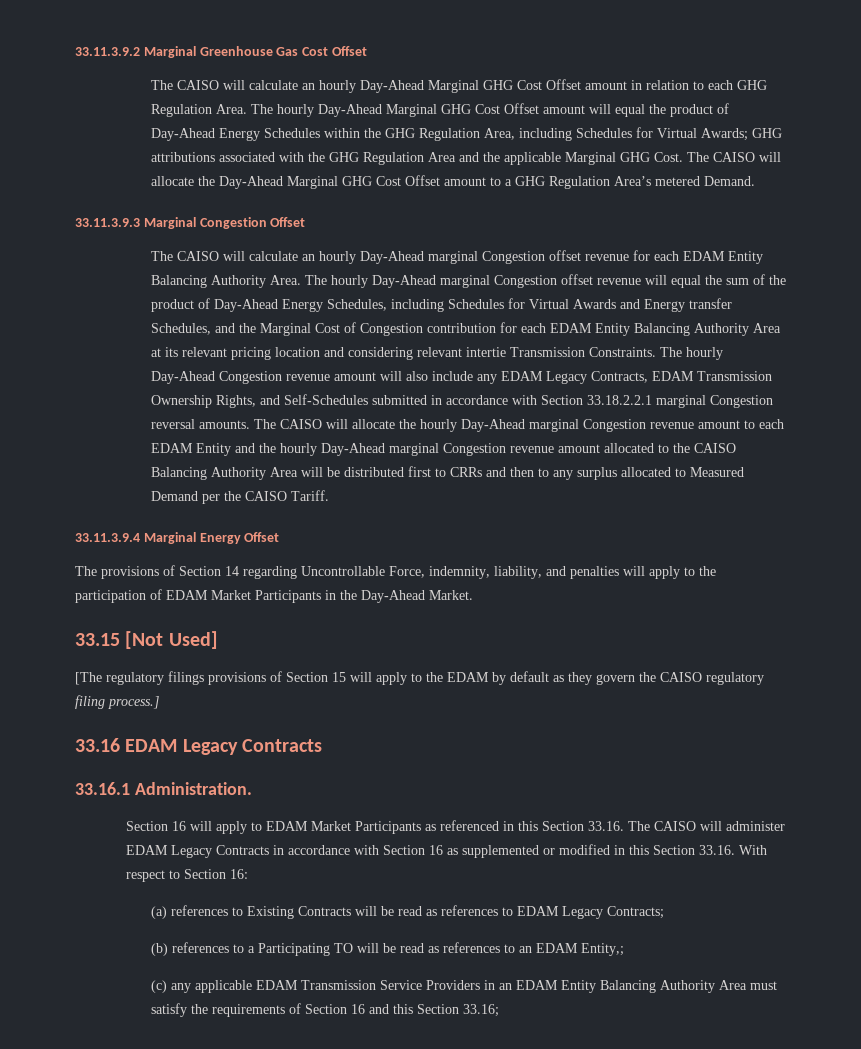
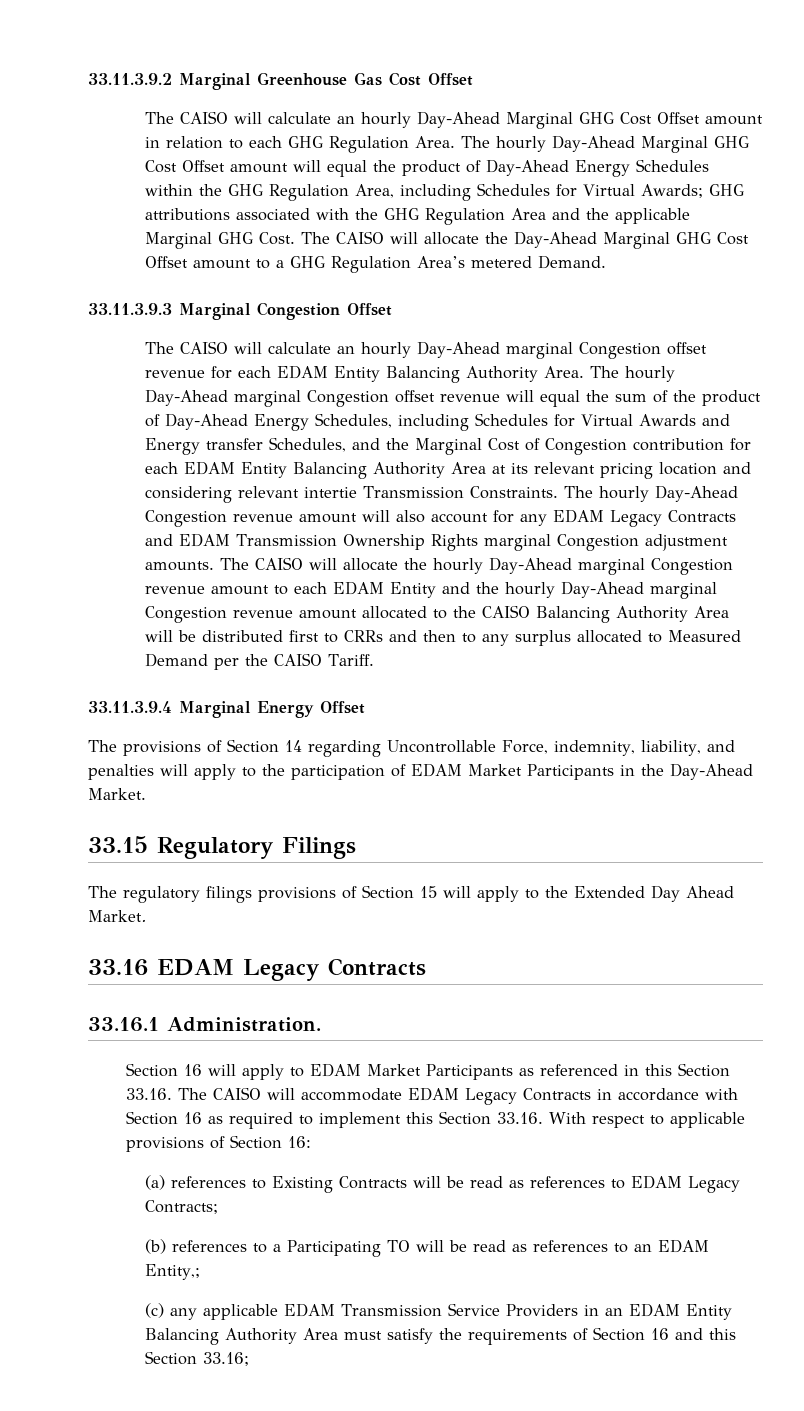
[431,371,473,381] include -> [431,510,515,523] account for
[590,371,648,383] Contracts, -> [668,510,737,523] [145,534,174,546] Contracts and
[215,394,773,408] [150,419,195,429] Rights, and Self-Schedules submitted in accordance with Section 33.18.2.2.1 marginal Congestion reversal -> [431,534,729,551] Rights marginal Congestion adjustment
[125,631,218,649] [75,672,102,685] [Not Used] // [The -> [157,837,356,859] [88,886,117,898] Regulatory Filings // The
[447,671,764,685] [75,695,159,709] EDAM by default as they govern the CAISO regulatory filing process.] -> [574,885,734,902] [88,910,147,922] Extended Day Ahead Market.
[725,821,785,831] administer -> [301,1088,403,1101] accommodate
[461,844,625,858] supplemented or modified in -> [229,1112,402,1129] required to implement
(180, 874) none -> [670,1112,746,1128] [126,1136,226,1152] applicable provisions of

